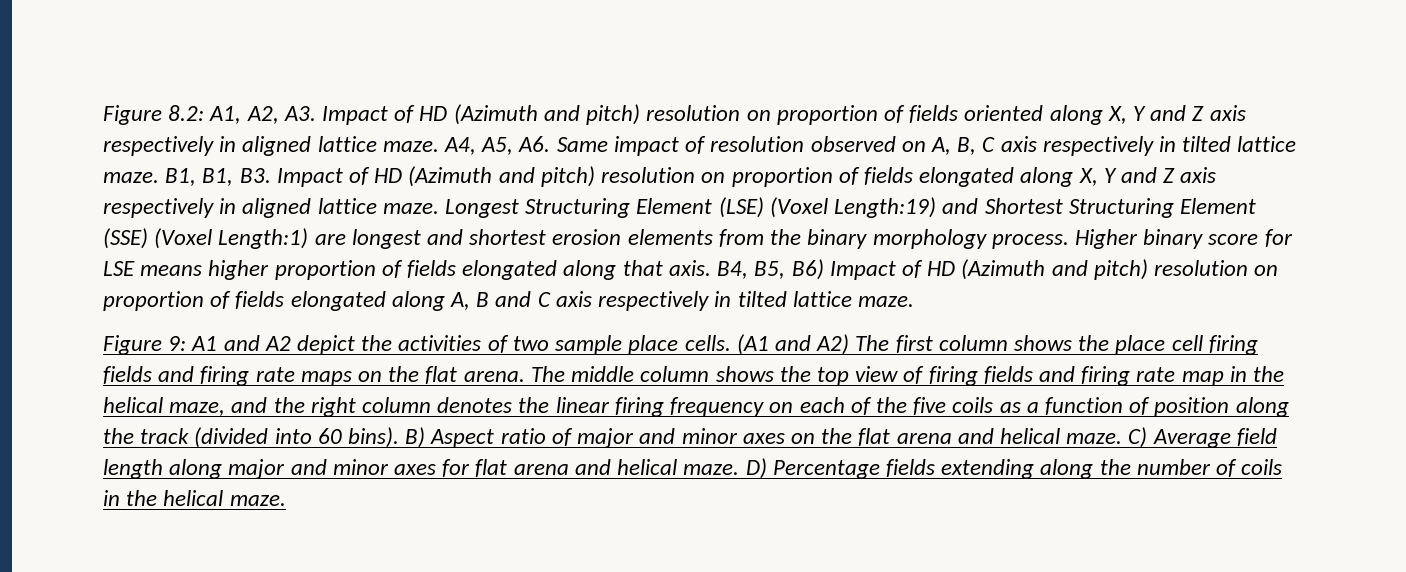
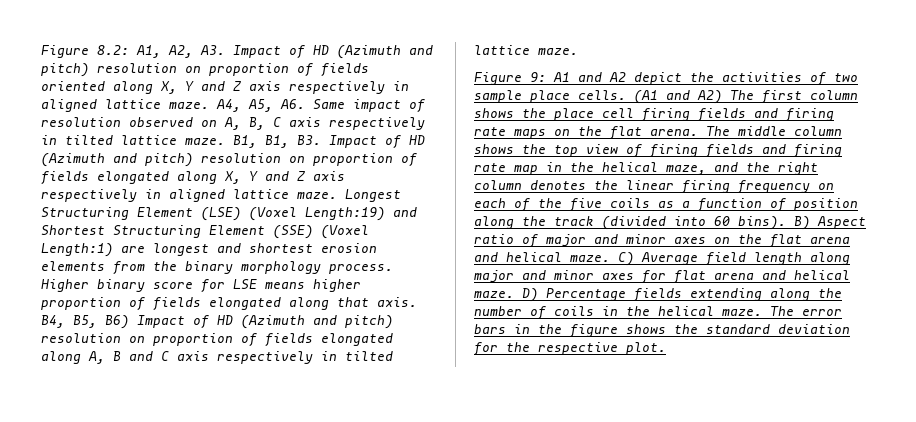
(286, 500) none -> [770,306,842,316] [474,324,850,338] [474,342,666,356] The error bars in the figure shows the standard deviation for the respective plot.

